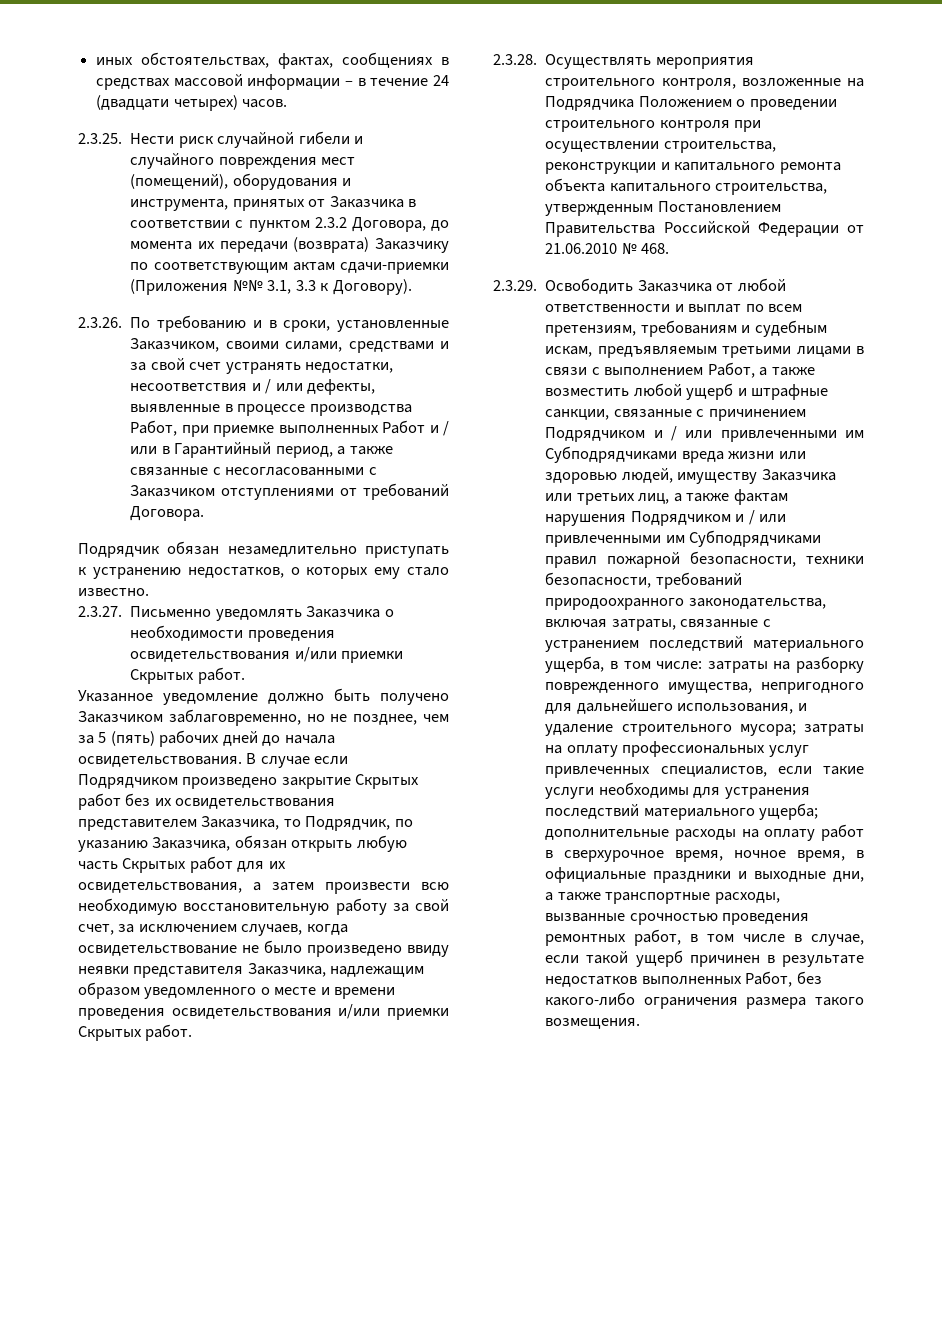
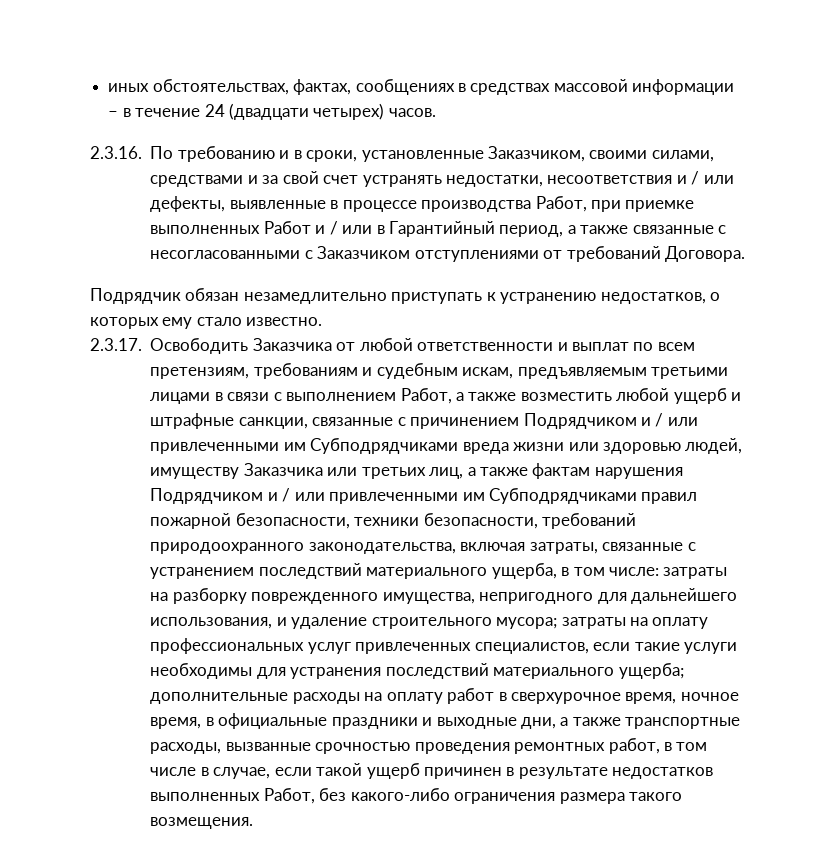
[78,131,364,148] [130,153,356,169] [130,173,352,190] [130,196,417,211] [130,217,449,232] [130,237,449,253] [130,262,449,274] [130,279,412,295] [78,317,122,328] 2.3.25. Нести риск случайной гибели и случайного повреждения мест (помещений), оборудования и инструмента, принятых от Заказчика в соответствии с пунктом 2.3.2 Договора, до момента их передачи (возврата) Заказчику по соответствующим актам сдачи-приемки (Приложения №№ 3.1, 3.3 к Договору). // 2.3.26. -> [90,146,142,159] 2.3.16.
[78,606,394,621] [130,625,335,642] [130,647,404,663] [130,667,245,684] [78,688,449,705] [78,709,450,726] [78,730,335,747] [78,753,349,768] [78,774,420,789] [78,793,336,810] [78,816,413,831] [78,835,407,852] [78,856,286,873] [78,882,449,894] [78,898,449,915] [78,924,348,936] [78,940,449,957] [78,963,425,978] [78,982,396,999] [78,1004,449,1020] [78,1024,193,1041] [493,54,754,69] [545,78,864,90] [545,96,837,111] [545,120,762,132] [545,141,776,153] [545,162,841,174] [545,178,828,195] [545,201,781,216] [545,221,864,237] [545,243,670,255] [493,280,537,291] 2.3.27. Письменно уведомлять Заказчика о необходимости проведения освидетельствования и/или приемки Скрытых работ. // Указанное уведомление должно быть получено Заказчиком заблаговременно, но не позднее, чем за 5 (пять) рабочих дней до начала освидетельствования. В случае если Подрядчиком произведено закрытие Скрытых работ без их освидетельствования представителем Заказчика, то Подрядчик, по указанию Заказчика, обязан открыть любую часть Скрытых работ для их освидетельствования, а затем произвести всю необходимую восстановительную работу за свой счет, за исключением случаев, когда освидетельствование не было произведено ввиду неявки представителя Заказчика, надлежащим образом уведомленного о месте и времени проведения освидетельствования и/или приемки Скрытых работ. // 2.3.28. Осуществлять мероприятия строительного контроля, возложенные на Подрядчика Положением о проведении строительного контроля при осуществлении строительства, реконструкции и капитального ремонта объекта капитального строительства, утвержденным Постановлением Правительства Российской Федерации от 21.06.2010 № 468. // 2.3.29. -> [90,338,142,351] 2.3.17.

